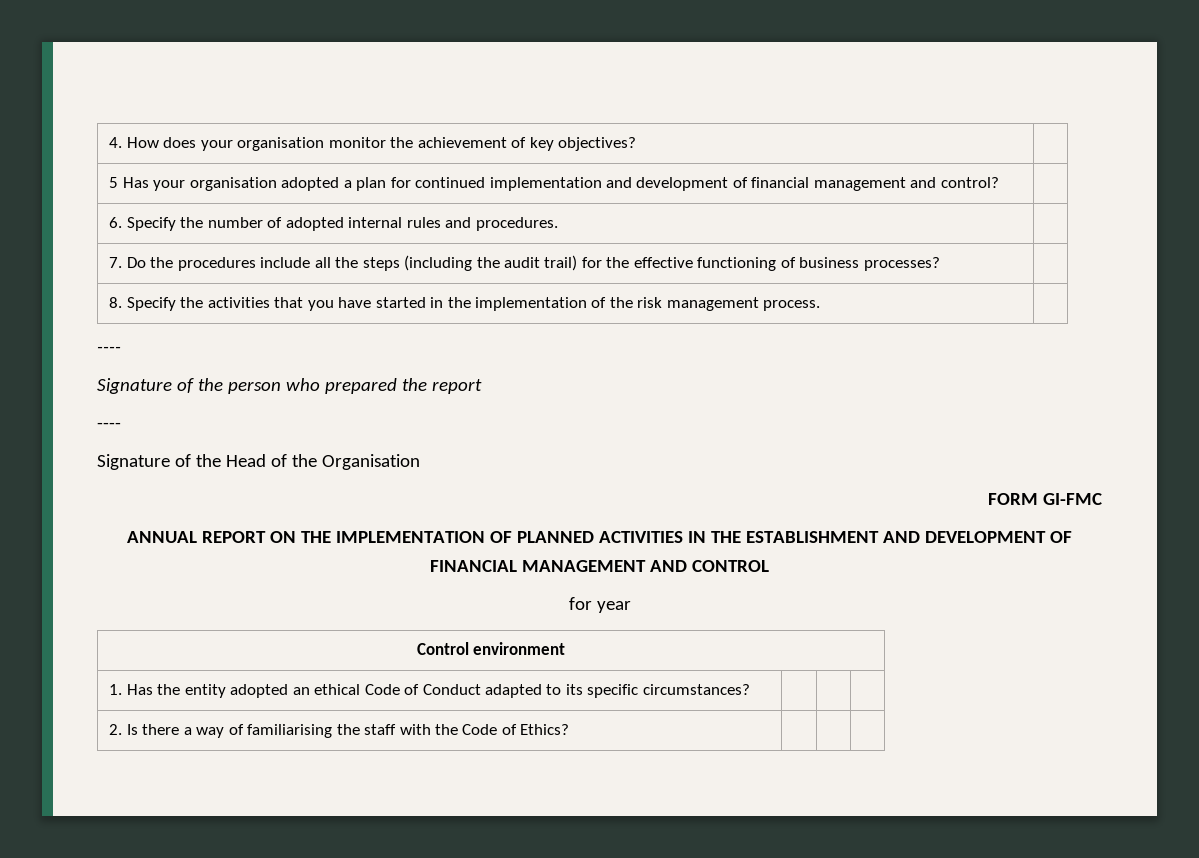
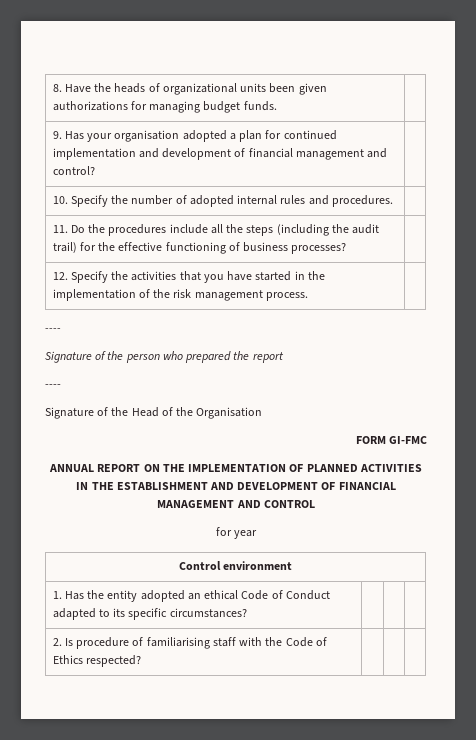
[109,137,637,151] [109,177,119,188] 4. How does your organisation monitor the achievement of key objectives? | // 5 -> [52,83,327,95] [52,101,277,113] [52,131,62,139] 8. Have the heads of organizational units been given authorizations for managing budget funds. | // 9.
[109,217,123,228] 6. -> [52,196,68,204] 10.
[109,257,123,268] 7. -> [52,225,68,233] 11.
[109,297,123,308] 8. -> [52,272,68,280] 12.
[142,724,225,738] there a way -> [76,637,130,649] procedure
[336,724,360,735] the -> (210, 643) none
[520,724,570,735] Ethics? -> [52,655,141,667] Ethics respected?

